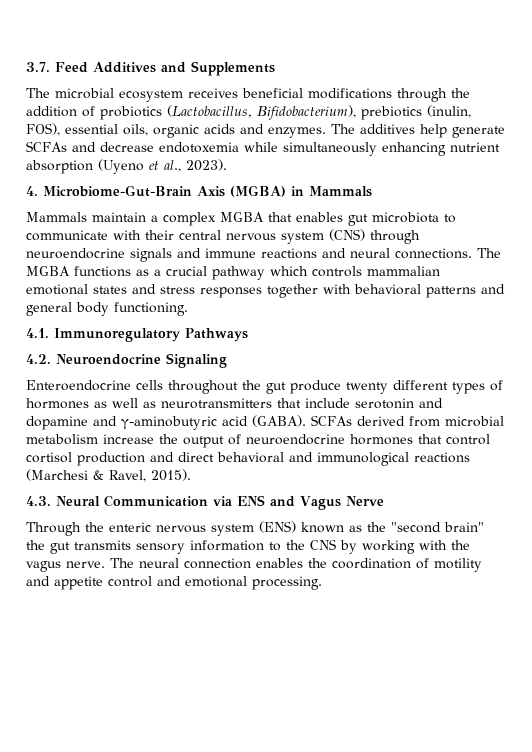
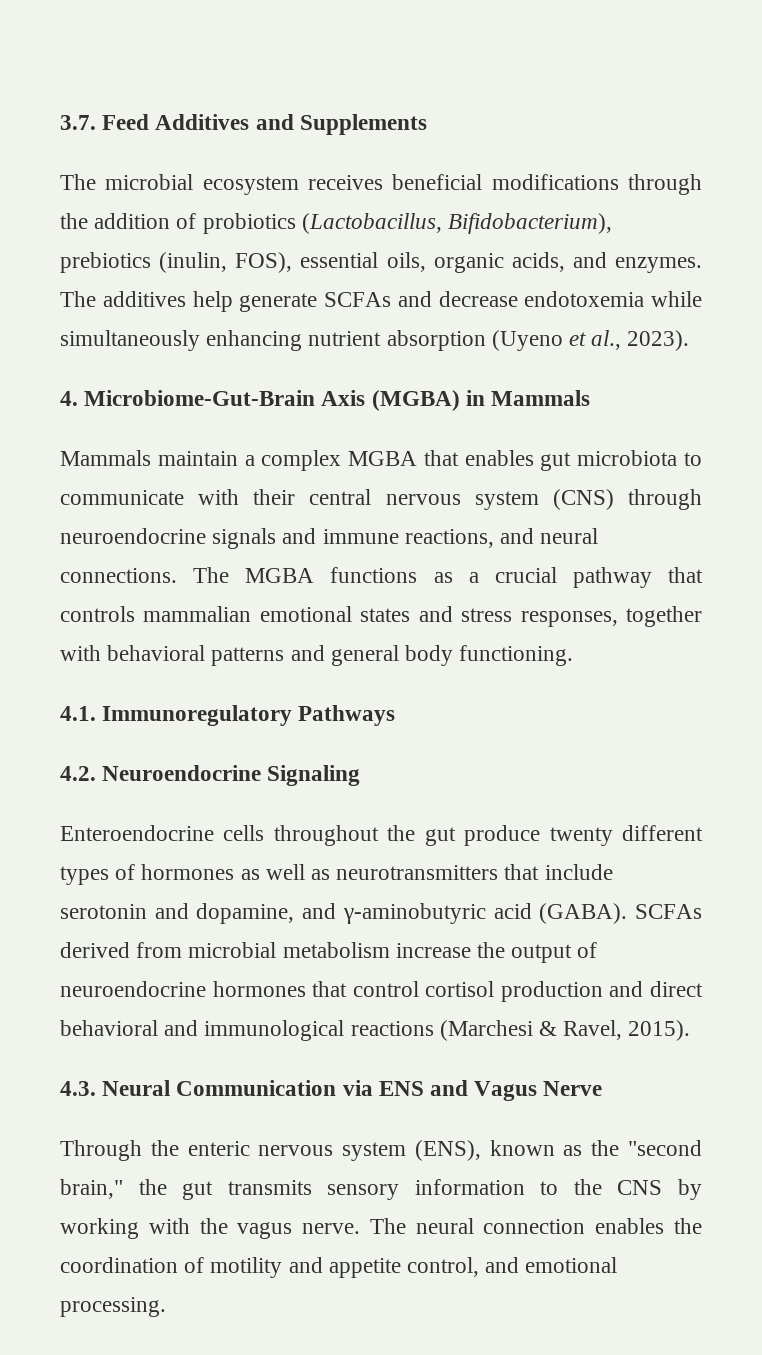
[204,124,235,134] acids -> [511,252,565,272] acids,
[261,248,317,259] reactions -> [404,529,494,548] reactions,
[270,266,308,276] which -> [668,567,703,583] that
[200,287,262,298] responses -> [520,611,618,627] responses,
[26,416,88,430] dopamine -> [196,903,295,924] dopamine,
[259,521,296,533] (ENS) -> [414,1140,481,1161] (ENS),
[444,522,484,532] brain" -> [60,1179,123,1199] brain,"
[108,576,152,587] control -> [407,1257,480,1277] control,

